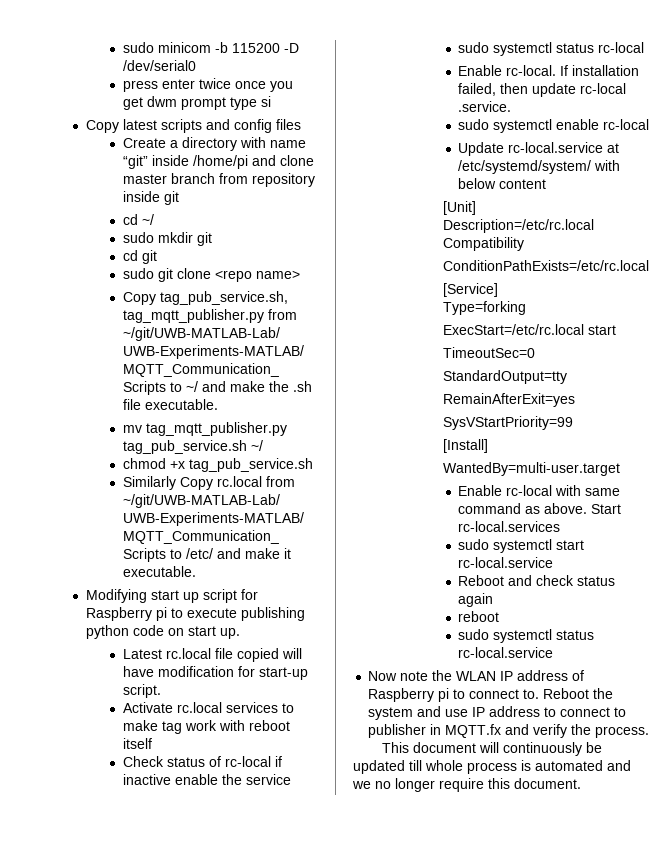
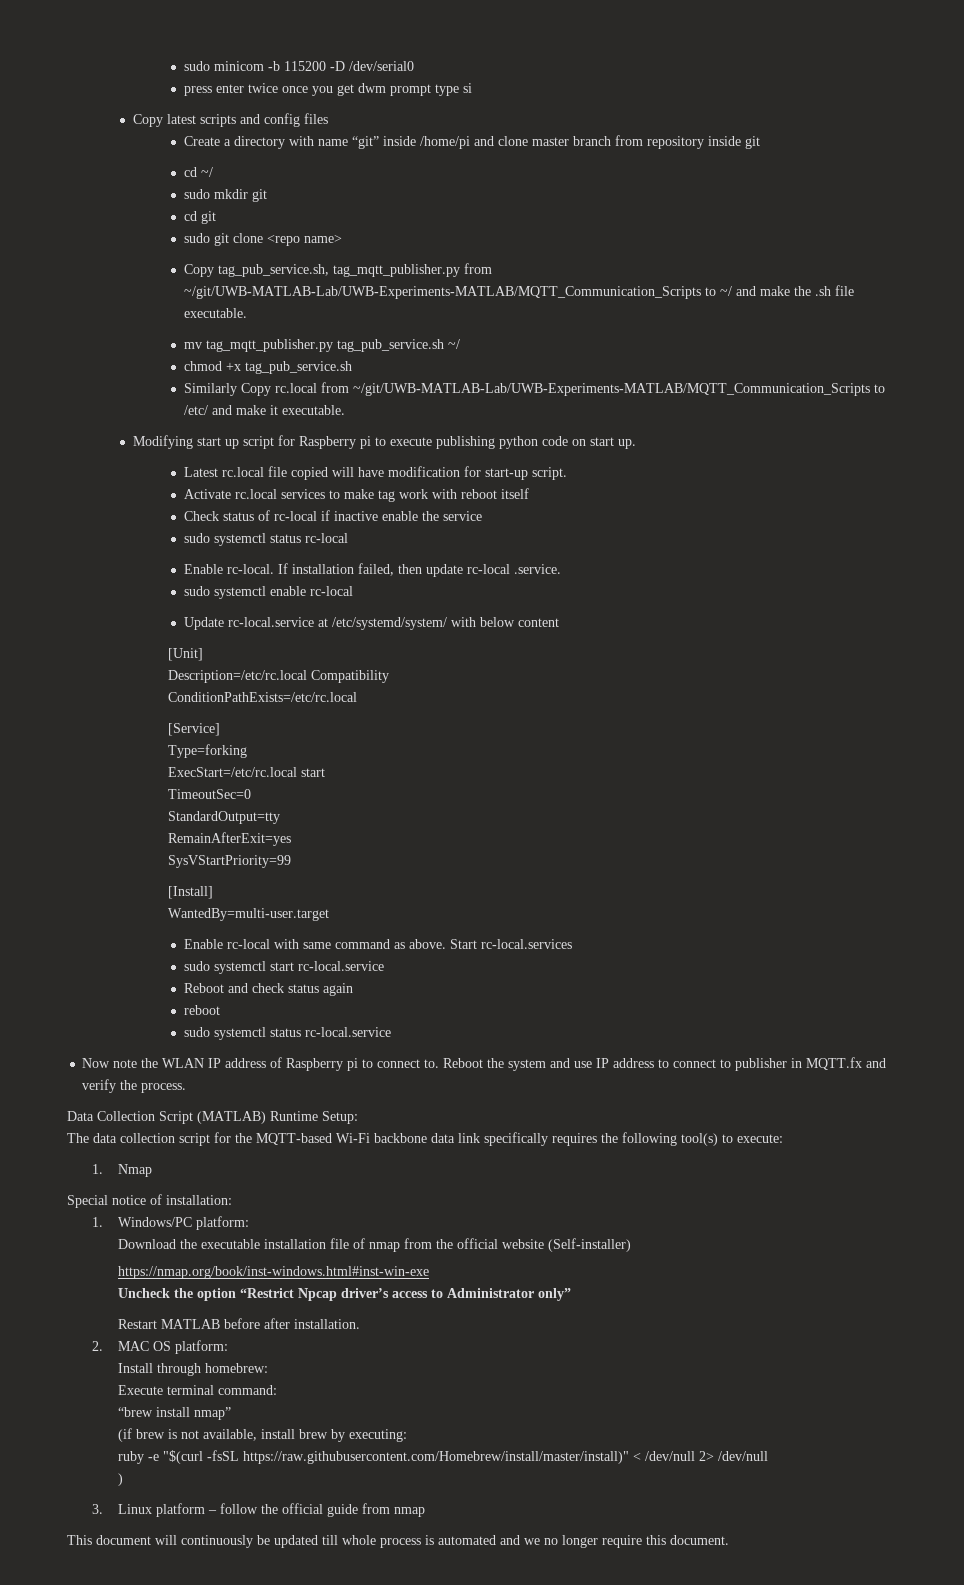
(650, 732) none -> [67,1111,358,1124] [67,1132,783,1146] [92,1164,152,1177] [67,1194,232,1208] [92,1216,249,1230] [117,1238,631,1252] [117,1266,429,1279] [117,1288,571,1301] [117,1318,360,1329] [92,1340,228,1354] [117,1363,268,1376] [117,1385,277,1395] [117,1407,231,1420] [117,1428,407,1442] [117,1450,768,1464] [117,1473,123,1486] [92,1503,425,1517] // Data Collection Script (MATLAB) Runtime Setup: // The data collection script for the MQTT-based Wi-Fi backbone data link specifically requires the following tool(s) to execute: // 1. Nmap // Special notice of installation: // 1. Windows/PC platform: // Download the executable installation file of nmap from the official website (Self-installer) // https://nmap.org/book/inst-windows.html#inst-win-exe // Uncheck the option “Restrict Npcap driver’s access to Administrator only” // Restart MATLAB before after installation. // 2. MAC OS platform: // Install through homebrew: // Execute terminal command: // “brew install nmap” // (if brew is not available, install brew by executing: // ruby -e "$(curl -fsSL https://raw.githubusercontent.com/Homebrew/install/master/install)" < /dev/null 2> /dev/null // ) // 3. Linux platform – follow the official guide from nmap

